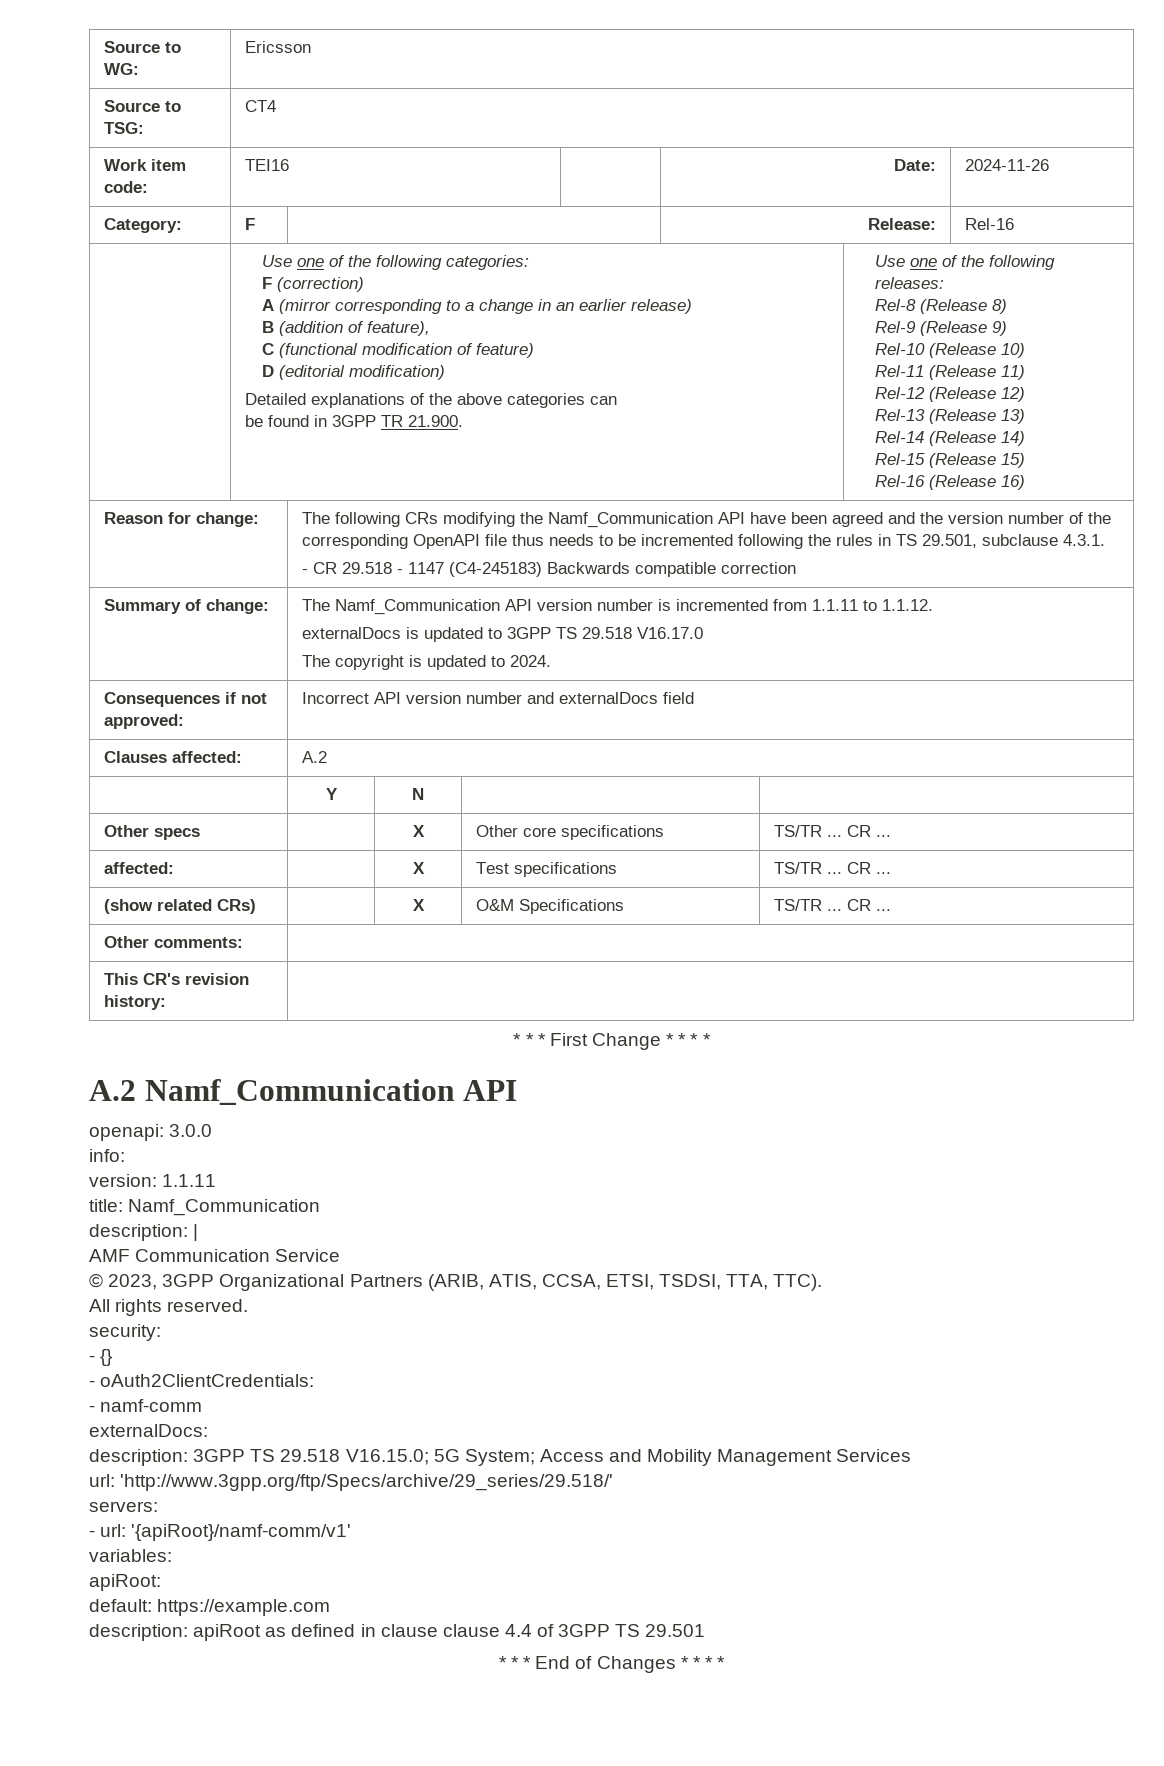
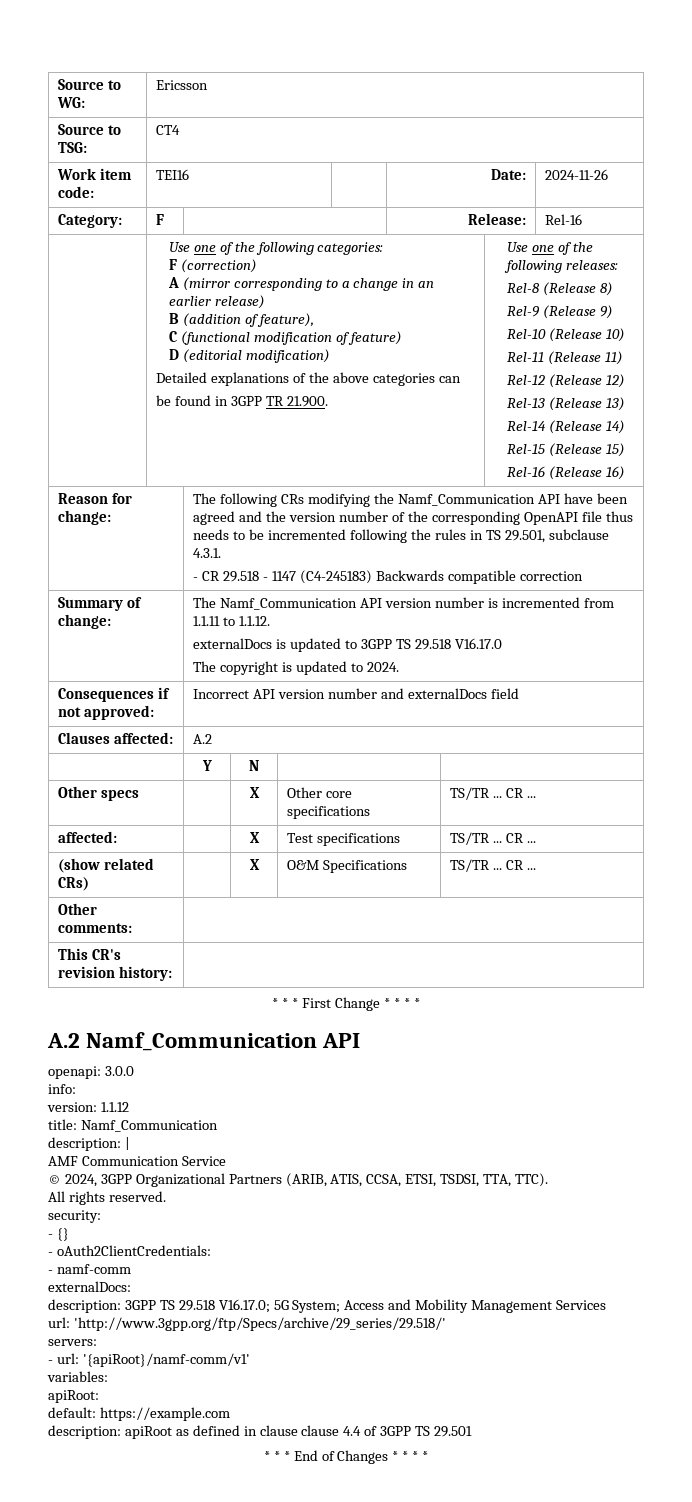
[162,1174,217,1187] 1.1.11 -> [100,1102,129,1112] 1.1.12
[108,1274,158,1290] 2023, -> [64,1174,97,1187] 2024,
[345,1449,429,1465] V16.15.0; -> [218,1299,270,1313] V16.17.0;

